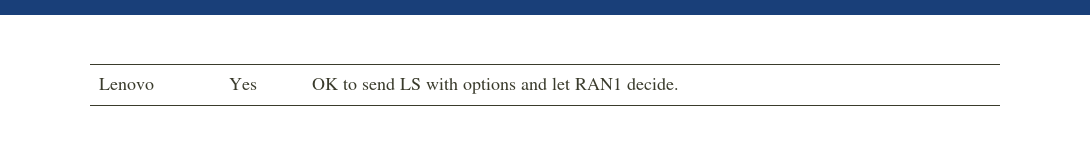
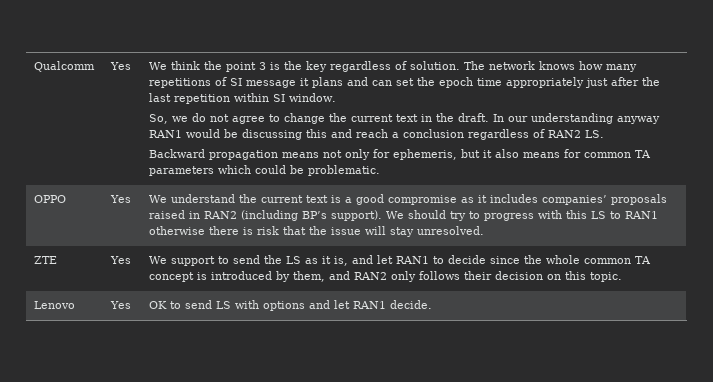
(99, 84) none -> [34,61,96,72] [110,62,132,70] [149,61,638,72] [149,77,661,88] [149,93,337,104] [149,113,661,124] [149,129,605,140] [149,149,652,160] [149,165,381,176] [34,195,67,203] [110,195,132,203] [149,194,668,205] [149,210,659,221] [149,226,485,237] [34,256,58,264] [110,256,132,264] [149,255,652,266] [149,271,623,282] Qualcomm | Yes | We think the point 3 is the key regardless of solution. The network knows how many repetitions of SI message it plans and can set the epoch time appropriately just after the last repetition within SI window. // So, we do not agree to change the current text in the draft. In our understanding anyway RAN1 would be discussing this and reach a conclusion regardless of RAN2 LS. // Backward propagation means not only for ephemeris, but it also means for common TA parameters which could be problematic. // OPPO | Yes | We understand the current text is a good compromise as it includes companies’ proposals raised in RAN2 (including BP’s support). We should try to progress with this LS to RAN1 otherwise there is risk that the issue will stay unresolved. // ZTE | Yes | We support to send the LS as it is, and let RAN1 to decide since the whole common TA concept is introduced by them, and RAN2 only follows their decision on this topic. //

